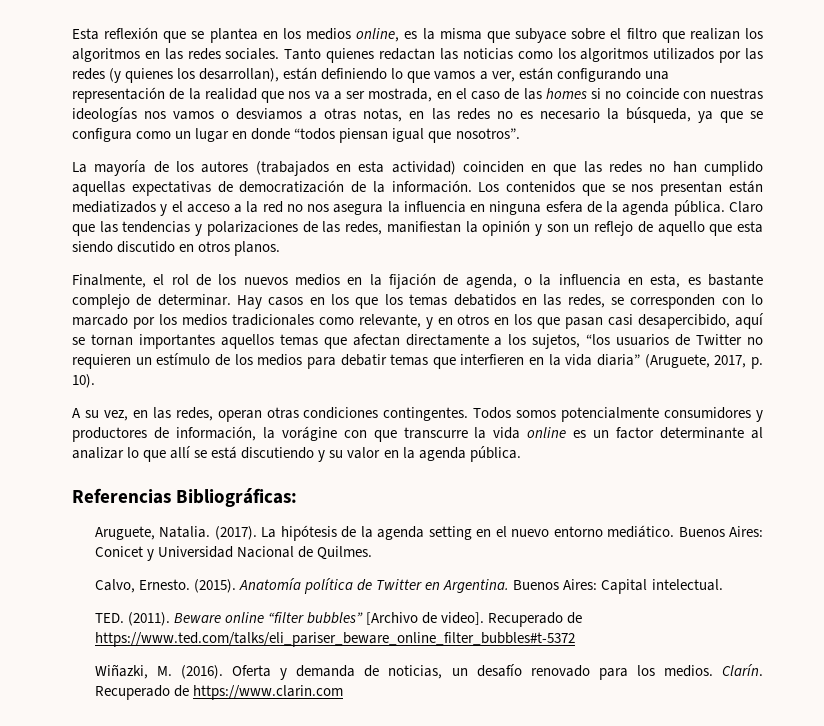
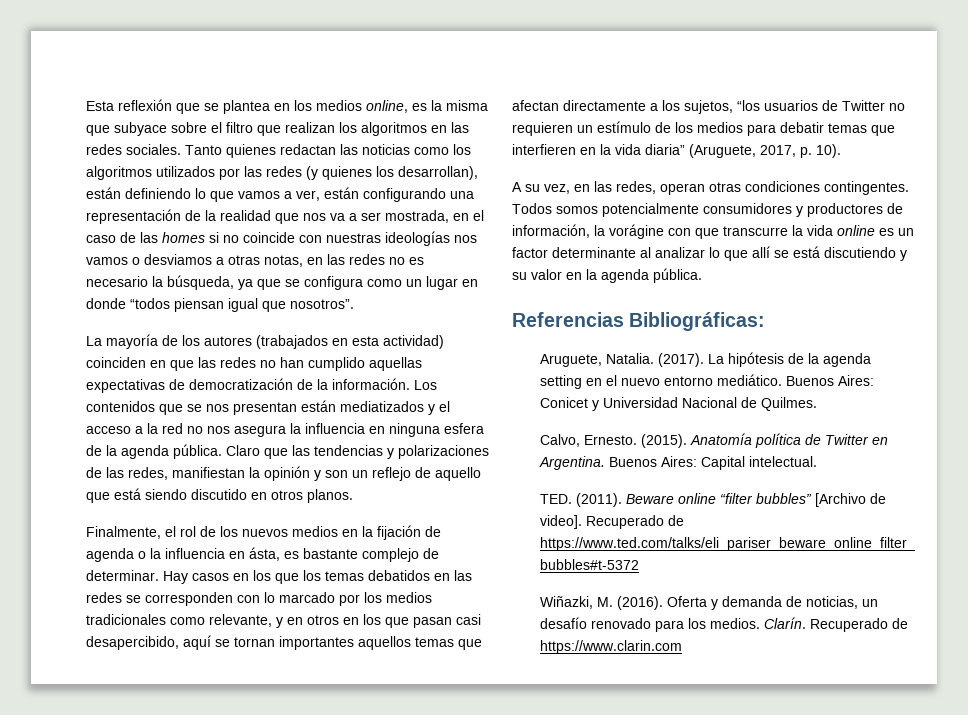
[736,221,763,233] esta -> [114,488,141,500] está
[465,274,517,288] agenda, -> [86,548,134,562] agenda
[650,274,681,288] esta, -> [249,547,280,561] ásta,
[567,294,605,308] redes, -> [86,592,122,603] redes

